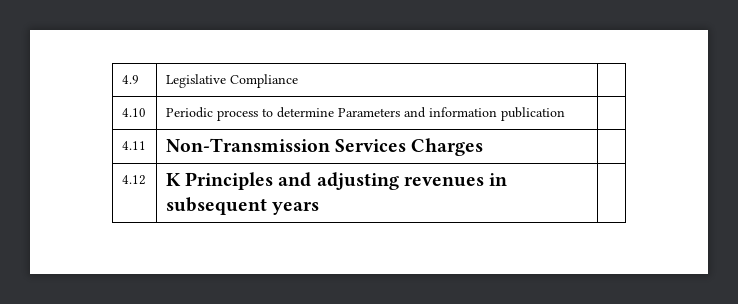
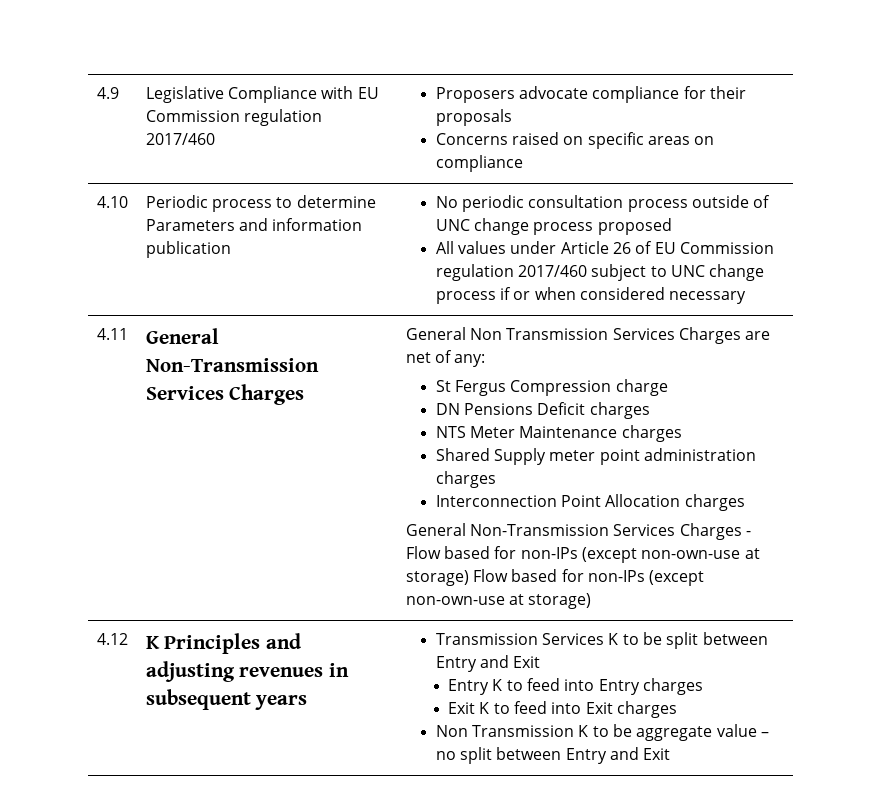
(298, 81) | -> [321,86,379,99] [145,109,323,126] [145,133,215,145] [435,86,746,103] [435,109,512,126] [435,132,715,149] [435,155,523,172] with EU Commission regulation 2017/460 | Proposers advocate compliance for their proposals // Concerns raised on specific areas on compliance
(565, 114) none -> [435,195,771,212] [435,218,672,235] [435,241,774,254] [435,264,765,281] [435,287,747,304] No periodic consultation process outside of UNC change process proposed // All values under Article 26 of EU Commission regulation 2017/460 subject to UNC change process if or when considered necessary
(146, 145) none -> [145,328,219,344] General
(484, 147) none -> [405,327,771,344] [405,350,486,367] [435,379,668,396] [435,402,650,419] [435,425,682,442] [435,448,756,465] [435,471,496,488] [435,494,745,511] [405,523,751,540] [405,546,760,563] [405,569,705,586] [405,593,592,609] General Non Transmission Services Charges are net of any: // St Fergus Compression charge // DN Pensions Deficit charges // NTS Meter Maintenance charges // Shared Supply meter point administration charges // Interconnection Point Allocation charges // General Non-Transmission Services Charges - Flow based for non-IPs (except non-own-use at storage) Flow based for non-IPs (except non-own-use at storage)
(320, 208) none -> [435,632,768,649] [435,655,541,672] [448,678,704,695] [448,701,678,718] [435,724,769,741] [435,747,671,764] Transmission Services K to be split between Entry and Exit // Entry K to feed into Entry charges // Exit K to feed into Exit charges // Non Transmission K to be aggregate value – no split between Entry and Exit

